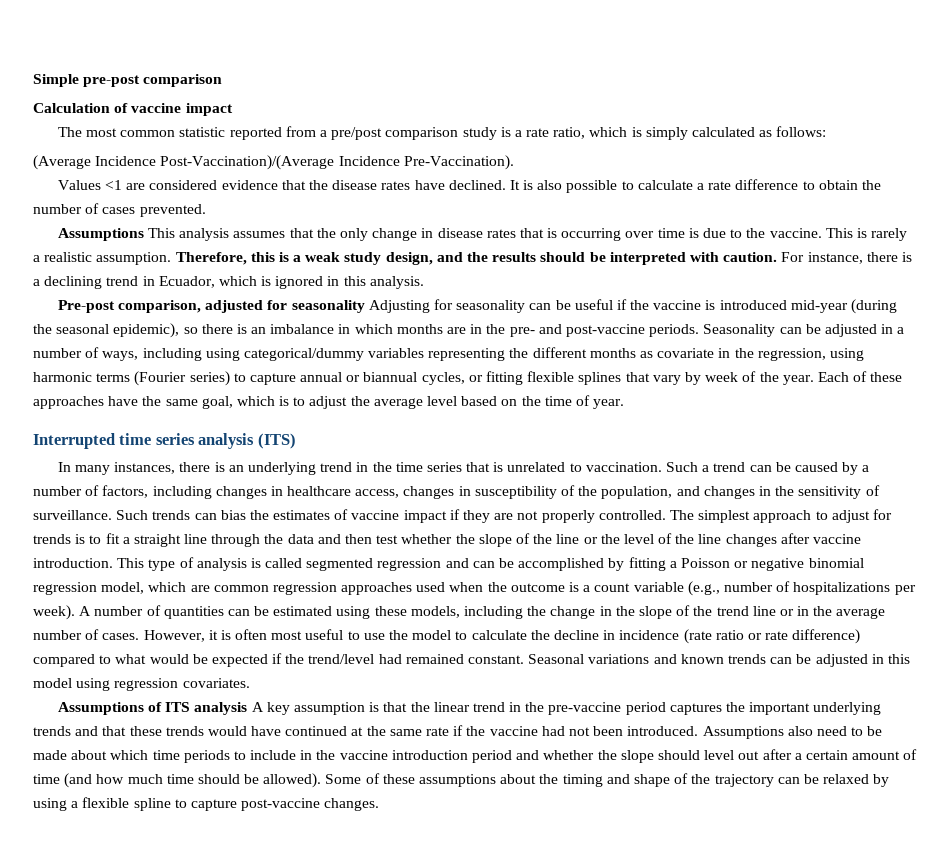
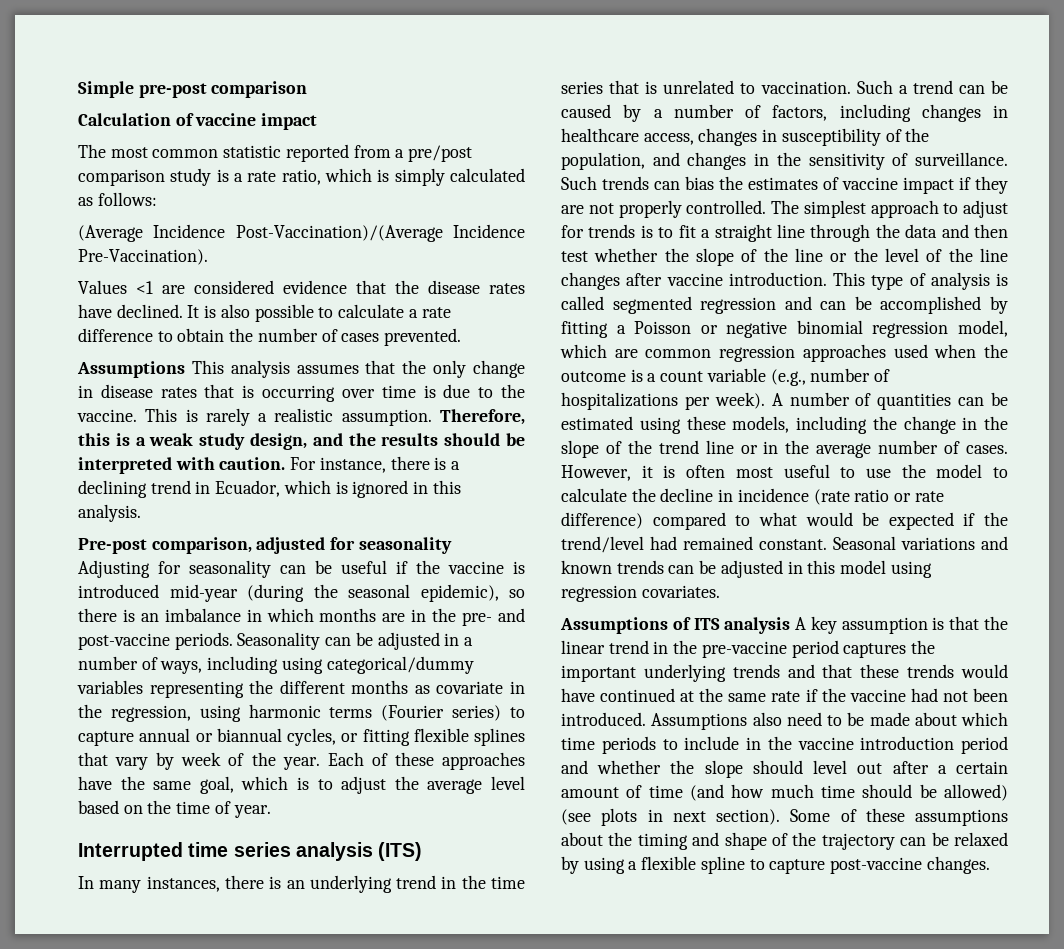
[263,773,322,788] allowed). -> [944,784,1008,801] [561,808,780,826] allowed) (see plots in next section).

